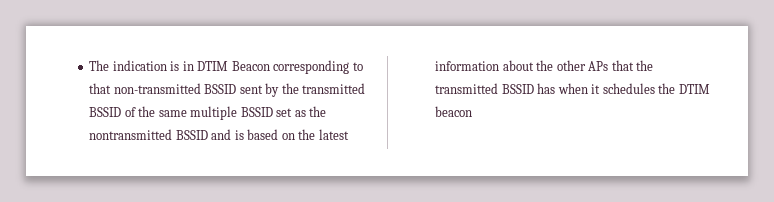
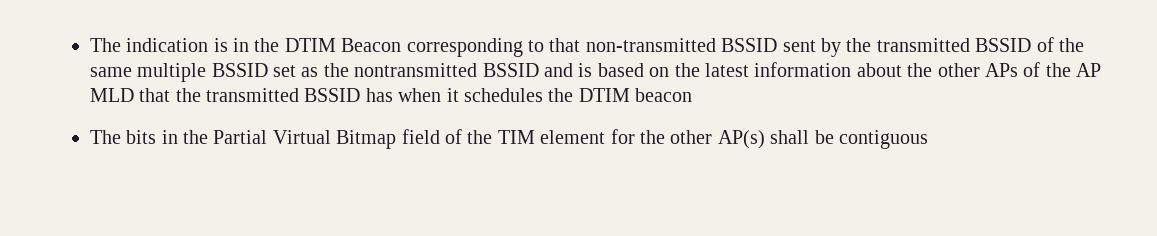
(194, 66) none -> [254,38,280,52] the
(609, 66) none -> [1023,62,1102,77] [89,88,134,102] of the AP MLD
(473, 111) none -> [89,129,928,149] // The bits in the Partial Virtual Bitmap field of the TIM element for the other AP(s) shall be contiguous

